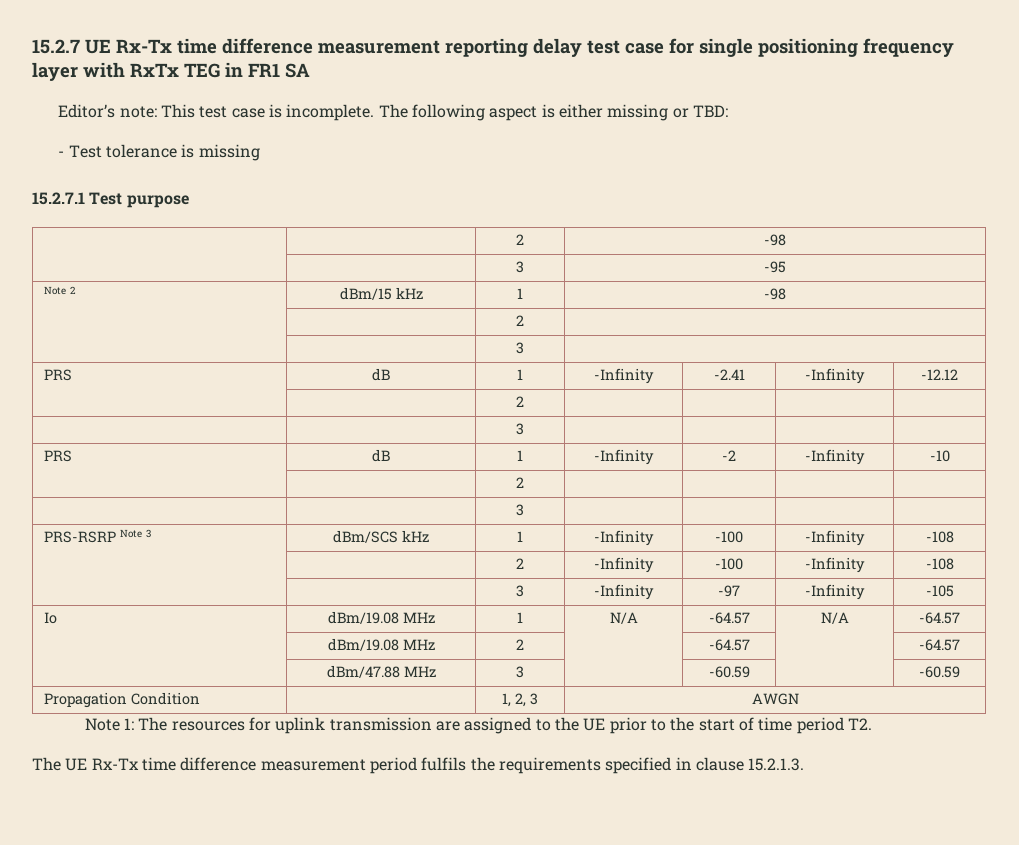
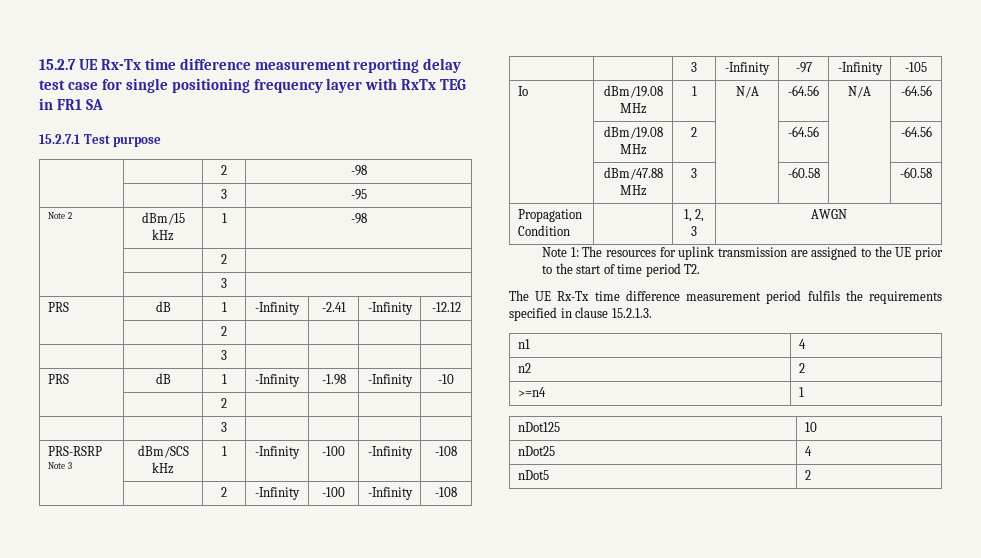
[58,104,728,121] [58,144,260,161] // Editor’s note: This test case is incomplete. The following aspect is either missing or TBD: // - Test tolerance is missing -> (103, 104) none
[722,450,736,461] -2 -> [321,374,346,385] -1.98
[708,612,750,624] [820,612,849,624] [919,612,960,624] -64.57 | N/A | -64.57 -> [788,85,819,96] [848,86,871,98] [900,85,932,96] -64.56 | N/A | -64.56
[708,639,750,651] [919,639,960,651] -64.57 | | -64.57 -> [788,126,819,137] [900,126,932,137] -64.56 | | -64.56
[708,666,750,678] [919,666,960,678] -60.59 | | -60.59 -> [787,167,820,178] [900,167,932,178] -60.58 | | -60.58
(805, 764) none -> [517,339,530,349] [798,339,806,349] [517,363,531,373] [798,363,805,373] [517,387,546,397] [798,387,804,397] [517,422,560,432] [804,422,817,432] [517,446,555,456] [804,446,812,456] [517,470,549,480] [804,470,811,480] // n1 | 4 // n2 | 2 // >=n4 | 1 // nDot125 | 10 // nDot25 | 4 // nDot5 | 2

